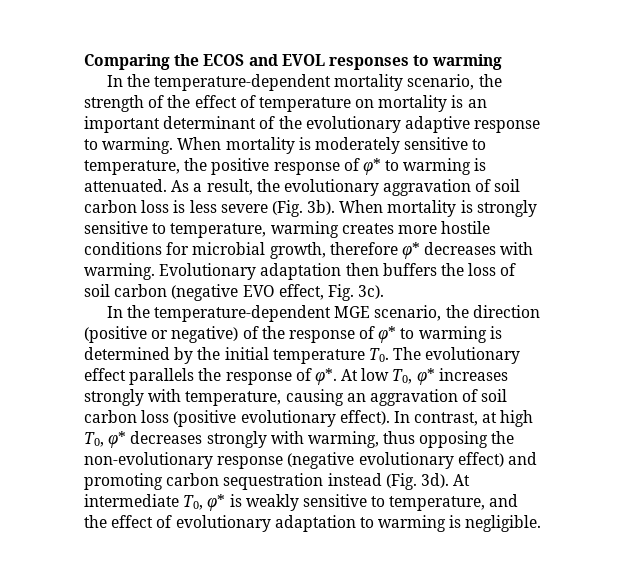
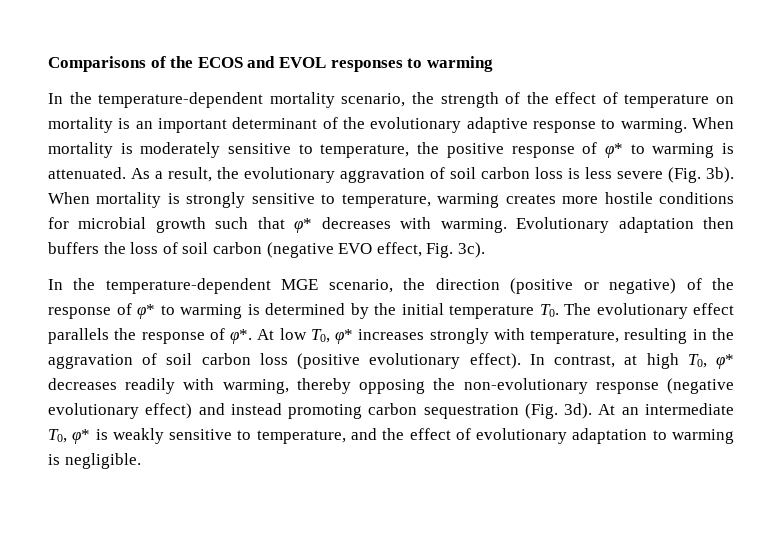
[84,54,170,70] Comparing -> [48,56,166,72] Comparisons of
[269,242,398,259] growth, therefore -> [155,217,285,233] growth such that
[285,389,366,406] causing an -> [624,328,734,344] resulting in the
[206,431,267,448] strongly -> [125,378,176,394] readily
[383,431,416,444] thus -> [296,378,351,394] thereby
(537, 458) none -> [230,403,282,415] instead
[327,473,382,486] instead -> (519, 411) none
(471, 480) none -> [621,407,639,415] an

